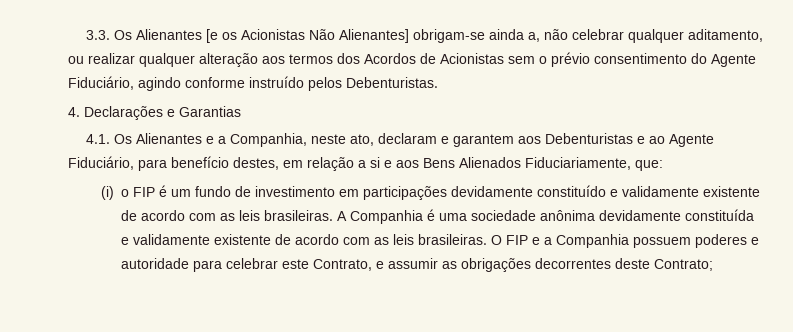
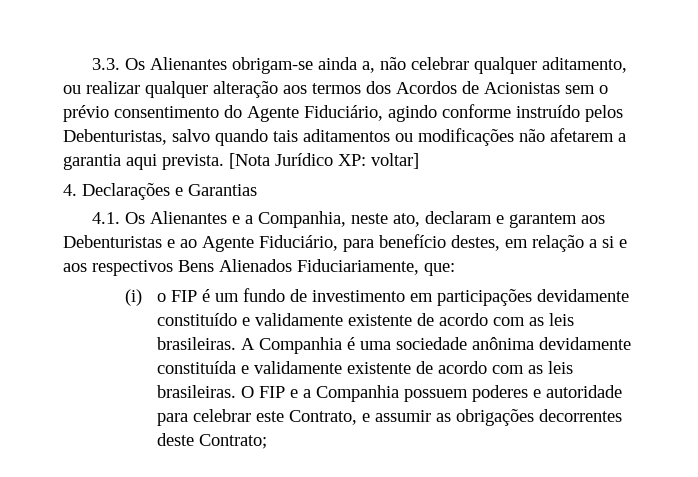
[206,29,410,43] [e os Acionistas Não Alienantes] -> (228, 63) none
[346,77,438,88] Debenturistas. -> [63,128,626,146] [63,153,419,170] Debenturistas, salvo quando tais aditamentos ou modificações não afetarem a garantia aqui prevista. [Nota Jurídico XP: voltar]
(419, 164) none -> [92,260,173,276] respectivos

